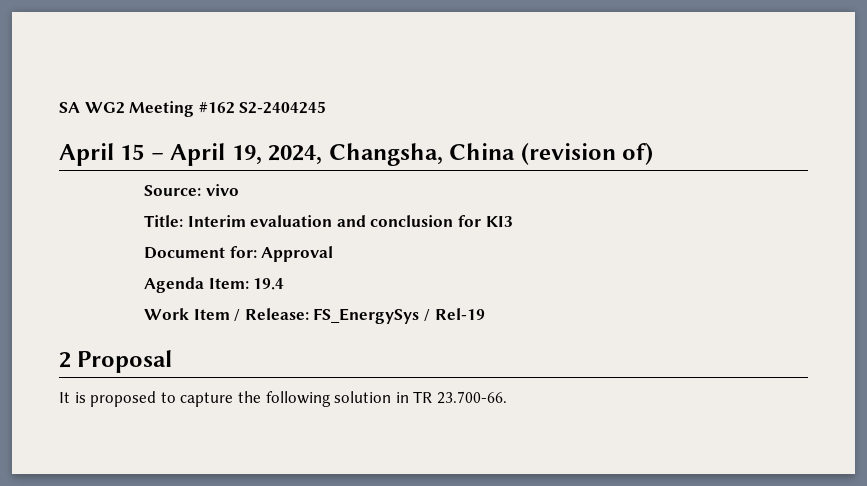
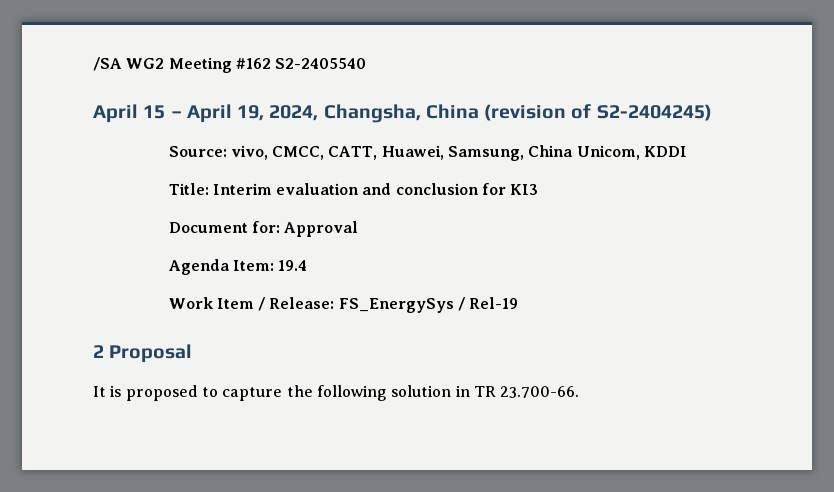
[59,102,80,113] SA -> [93,57,122,71] /SA
[239,101,327,114] S2-2404245 -> [275,58,367,69] S2-2405540
[622,143,654,165] of) -> [571,104,712,121] of S2-2404245)
[205,184,239,196] vivo -> [230,145,688,161] vivo, CMCC, CATT, Huawei, Samsung, China Unicom, KDDI

